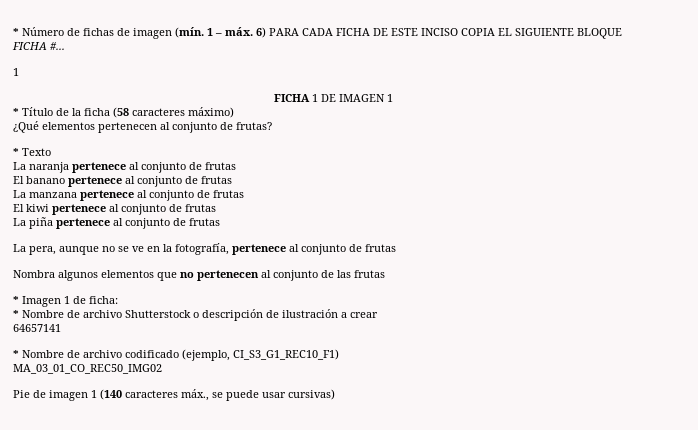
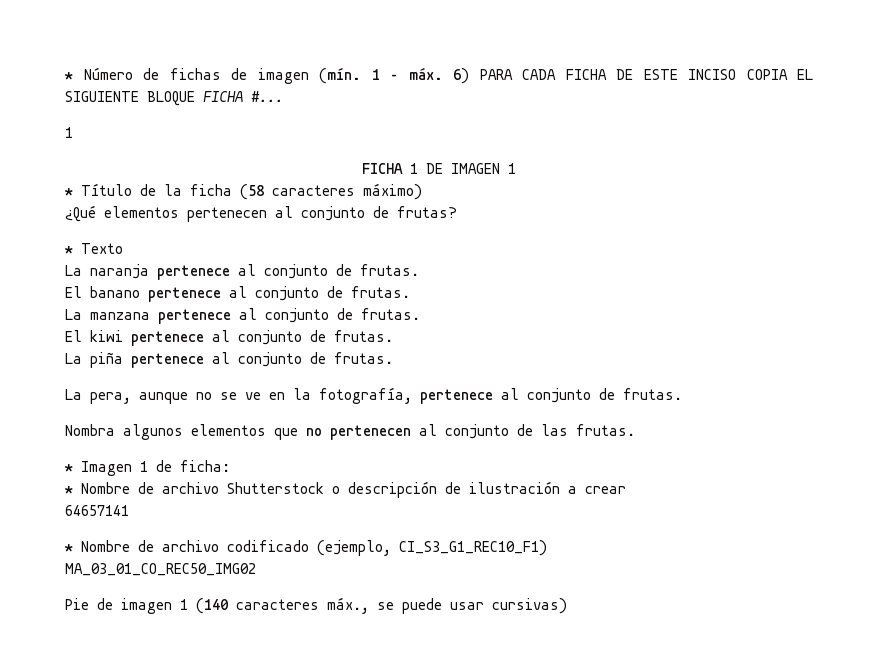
[205,162,236,170] frutas -> [360,264,419,276] frutas.
[201,176,232,184] frutas -> [351,286,410,298] frutas.
[213,190,244,198] frutas -> [361,308,420,320] frutas.
[185,204,216,212] frutas -> [334,330,393,342] frutas.
[189,218,220,226] frutas -> [334,352,393,364] frutas.
[365,244,396,252] frutas -> [623,388,682,400] frutas.
[354,270,385,278] frutas -> [576,424,635,436] frutas.

